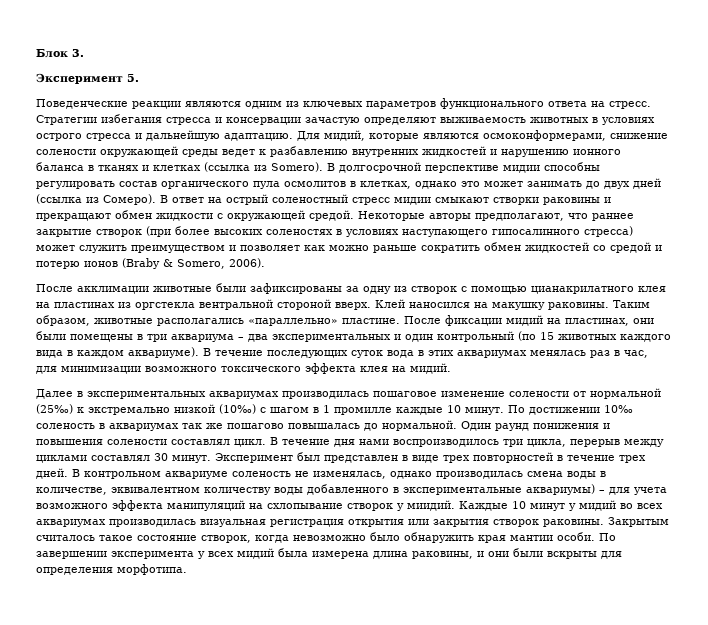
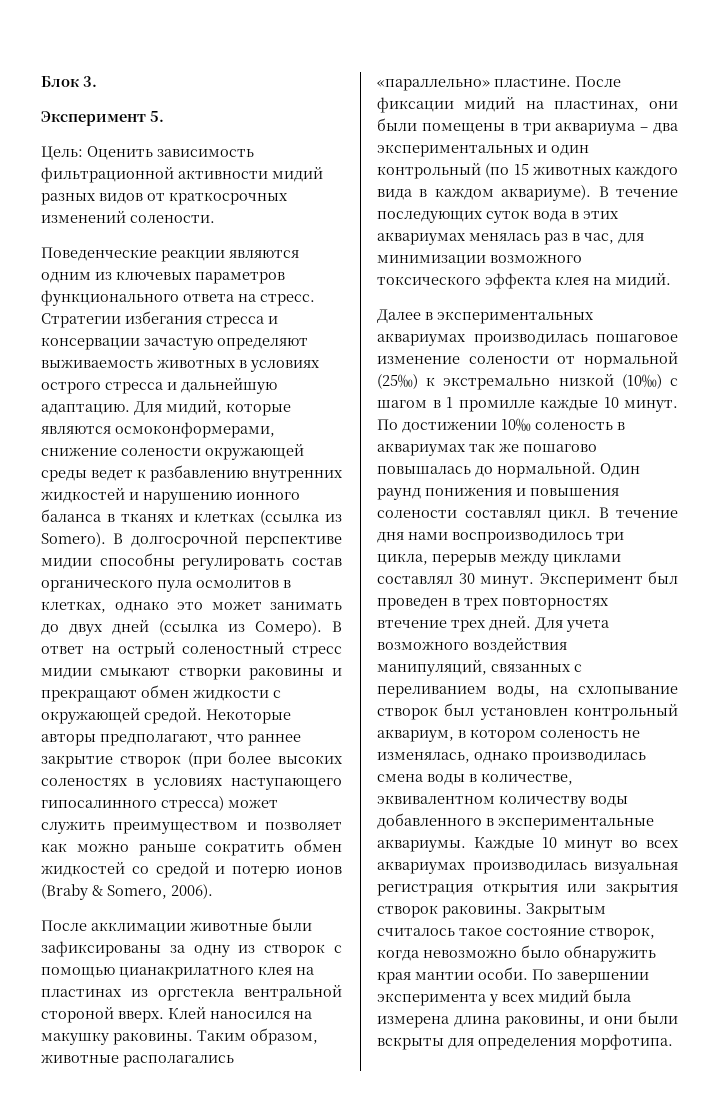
(139, 78) none -> [41,146,254,160] [41,167,323,183] [41,192,288,205] [41,211,215,223] // Цель: Оценить зависимость фильтрационной активности мидий разных видов от краткосрочных изменений солености.
[324,452,646,463] [36,468,228,479] представлен в виде трех повторностей в течение трех дней. В контрольном аквариуме -> [377,598,609,610] [377,616,609,632] [377,638,567,653] [377,660,582,676] [377,686,678,698] [377,703,678,720] [377,729,536,742] проведен в трех повторностях втечение трех дней. Для учета возможного воздействия манипуляций, связанных с переливанием воды, на схлопывание створок был установлен контрольный аквариум, в котором
[526,484,667,495] [36,500,455,511] аквариумы) – для учета возможного эффекта манипуляций на схлопывание створок у миидий. -> [377,839,466,852] аквариумы.
[569,500,616,511] у мидий -> (614, 846) none

